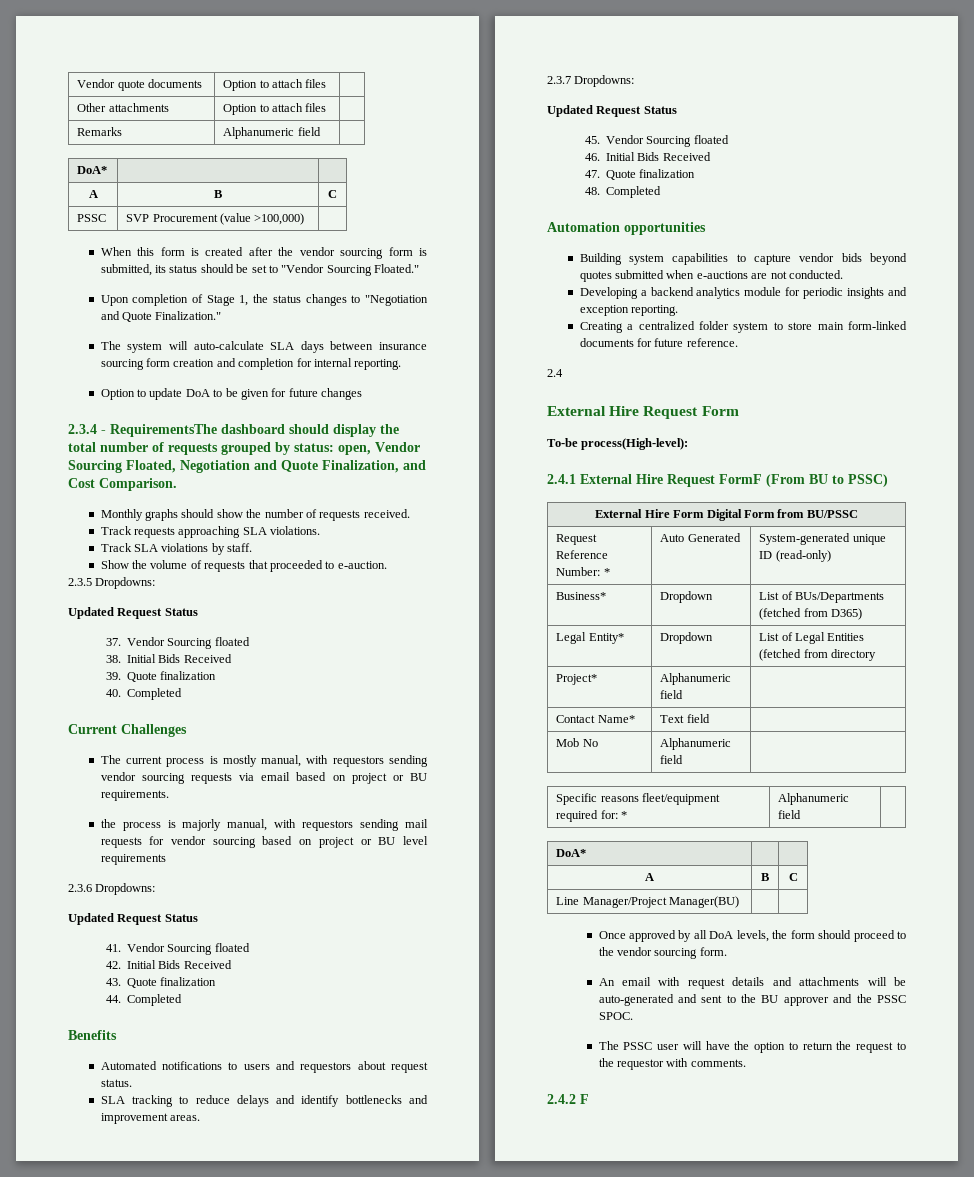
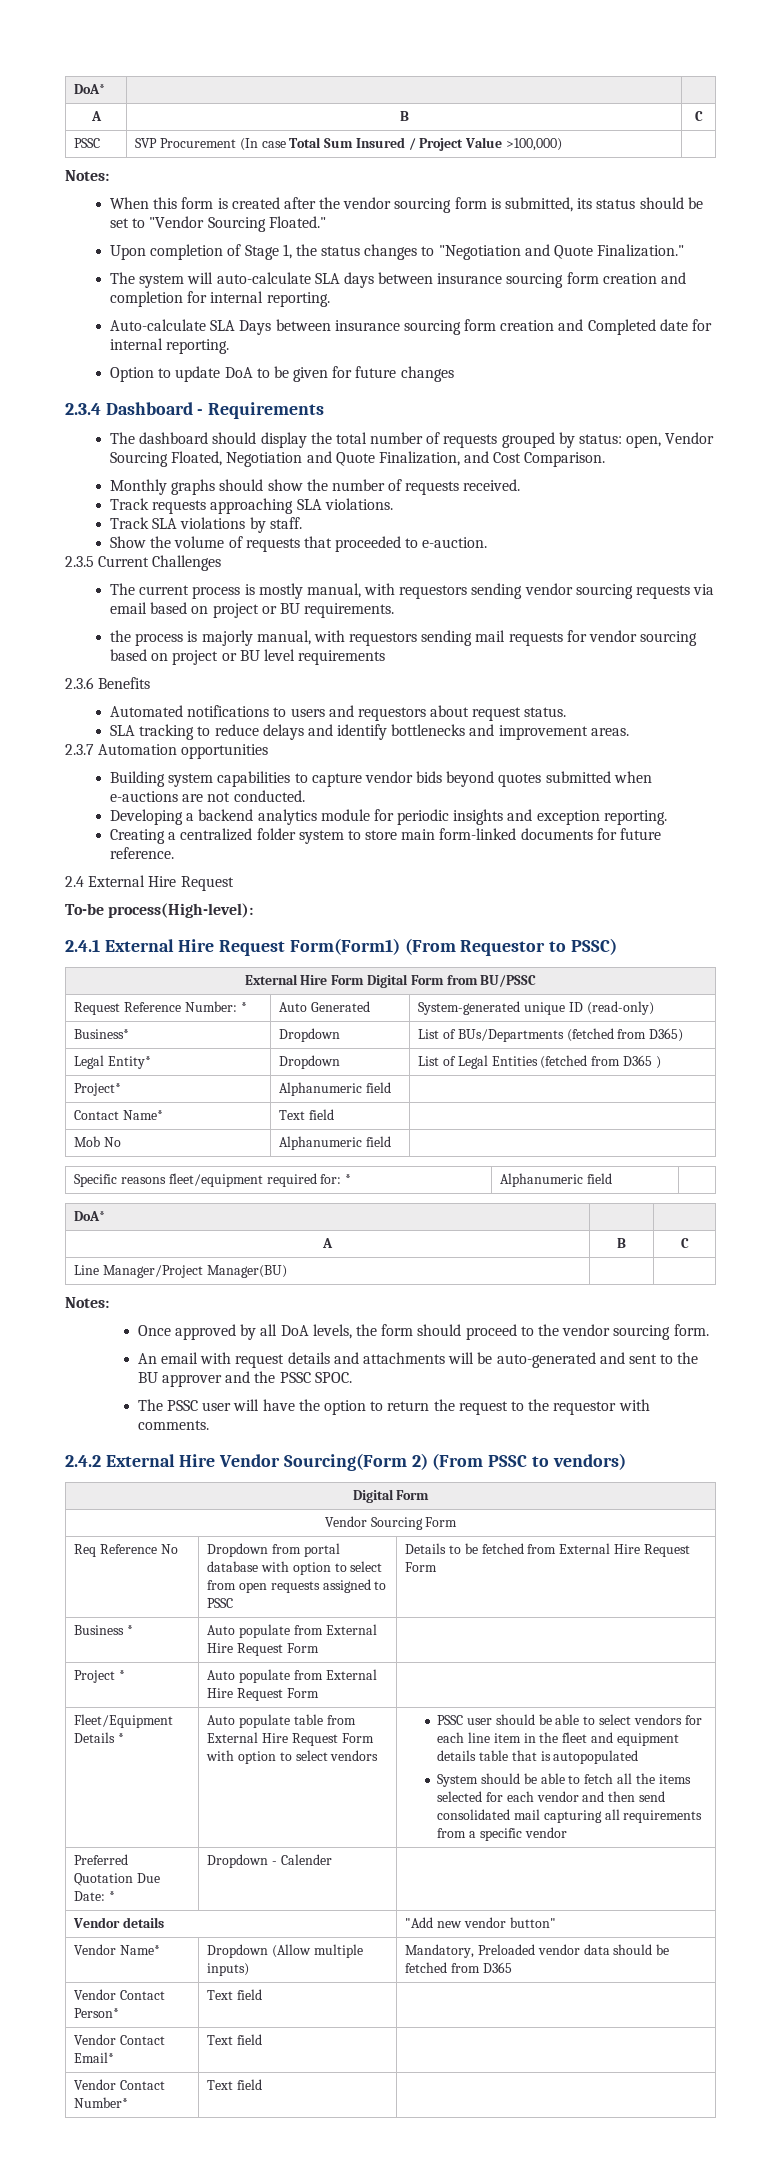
[77,79,203,91] [223,79,327,91] [77,103,169,112] [223,103,327,115] [77,127,123,136] [223,127,321,139] Vendor quote documents | Option to attach files | // Other attachments | Option to attach files | // Remarks | Alphanumeric field | // -> (74, 89) none
[220,213,252,225] (value -> [239,137,503,151] (In case Total Sum Insured / Project Value
(305, 219) none -> [65,170,109,181] // Notes:
(402, 364) none -> [109,319,713,335] [109,338,230,354] // Auto-calculate SLA Days between insurance sourcing form creation and Completed date for internal reporting.
[101,424,217,437] - RequirementsThe -> [105,402,325,419] [109,432,135,444] Dashboard - Requirements // The
[95,577,156,589] [68,607,198,619] [105,637,250,649] [105,654,232,663] [105,671,217,682] [105,688,183,700] Dropdowns: // Updated Request Status // 37. Vendor Sourcing floated // 38. Initial Bids Received // 39. Quote finalization // 40. Completed // -> (94, 561) none
[95,883,156,895] [68,913,198,925] [105,943,250,955] [105,960,232,969] [105,977,217,988] [105,994,183,1006] Dropdowns: // Updated Request Status // 41. Vendor Sourcing floated // 42. Initial Bids Received // 43. Quote finalization // 44. Completed // -> (94, 683) none
[574,75,635,87] [547,105,677,117] [584,135,729,147] [584,152,711,161] [584,169,696,180] [584,186,662,198] Dropdowns: // Updated Request Status // 45. Vendor Sourcing floated // 46. Initial Bids Received // 47. Quote finalization // 48. Completed // -> (94, 749) none
[547,406,739,419] // External Hire Request Form -> [88,875,234,891] External Hire Request
[719,474,828,487] FormF (From BU -> [289,938,546,956] Form(Form1) (From Requestor
[831,649,877,661] directory -> [622,1055,661,1069] D365 )
(740, 902) none -> [65,1297,109,1308] // Notes:
[580,1094,589,1104] F -> [105,1453,626,1471] [352,1489,430,1503] [324,1516,458,1530] [74,1544,178,1557] [207,1543,340,1557] [207,1561,383,1575] [207,1579,387,1593] [207,1598,234,1608] [405,1543,690,1557] [405,1562,438,1572] [74,1625,133,1635] [207,1624,377,1638] [207,1643,319,1656] [74,1670,125,1683] [207,1669,377,1683] [207,1688,319,1701] [74,1714,174,1728] [74,1732,124,1743] [207,1714,356,1728] [207,1732,374,1746] [206,1750,379,1764] [437,1714,702,1725] [437,1732,679,1746] [437,1750,639,1764] [437,1773,691,1787] [437,1791,666,1802] [437,1809,703,1823] [437,1827,567,1841] [74,1854,129,1865] [74,1873,160,1886] [74,1891,115,1901] [207,1854,332,1868] [73,1917,164,1928] [405,1917,556,1928] [74,1944,160,1955] [207,1944,363,1958] [207,1963,250,1976] [405,1944,670,1958] [405,1962,512,1973] [74,1989,165,2000] [74,2008,120,2018] [207,1989,262,2000] [74,2034,165,2045] [74,2052,115,2063] [207,2034,262,2045] [74,2079,165,2090] [74,2097,129,2108] [207,2079,262,2090] External Hire Vendor Sourcing(Form 2) (From PSSC to vendors) // Digital Form // Vendor Sourcing Form // Req Reference No | Dropdown from portal database with option to select from open requests assigned to PSSC | Details to be fetched from External Hire Request Form // Business * | Auto populate from External Hire Request Form | // Project * | Auto populate from External Hire Request Form | // Fleet/Equipment Details * | Auto populate table from External Hire Request Form with option to select vendors | PSSC user should be able to select vendors for each line item in the fleet and equipment details table that is autopopulated // System should be able to fetch all the items selected for each vendor and then send consolidated mail capturing all requirements from a specific vendor // Preferred Quotation Due Date: * | Dropdown - Calender | // Vendor details | "Add new vendor button" // Vendor Name* | Dropdown (Allow multiple inputs) | Mandatory, Preloaded vendor data should be fetched from D365 // Vendor Contact Person* | Text field | // Vendor Contact Email* | Text field | // Vendor Contact Number* | Text field |

